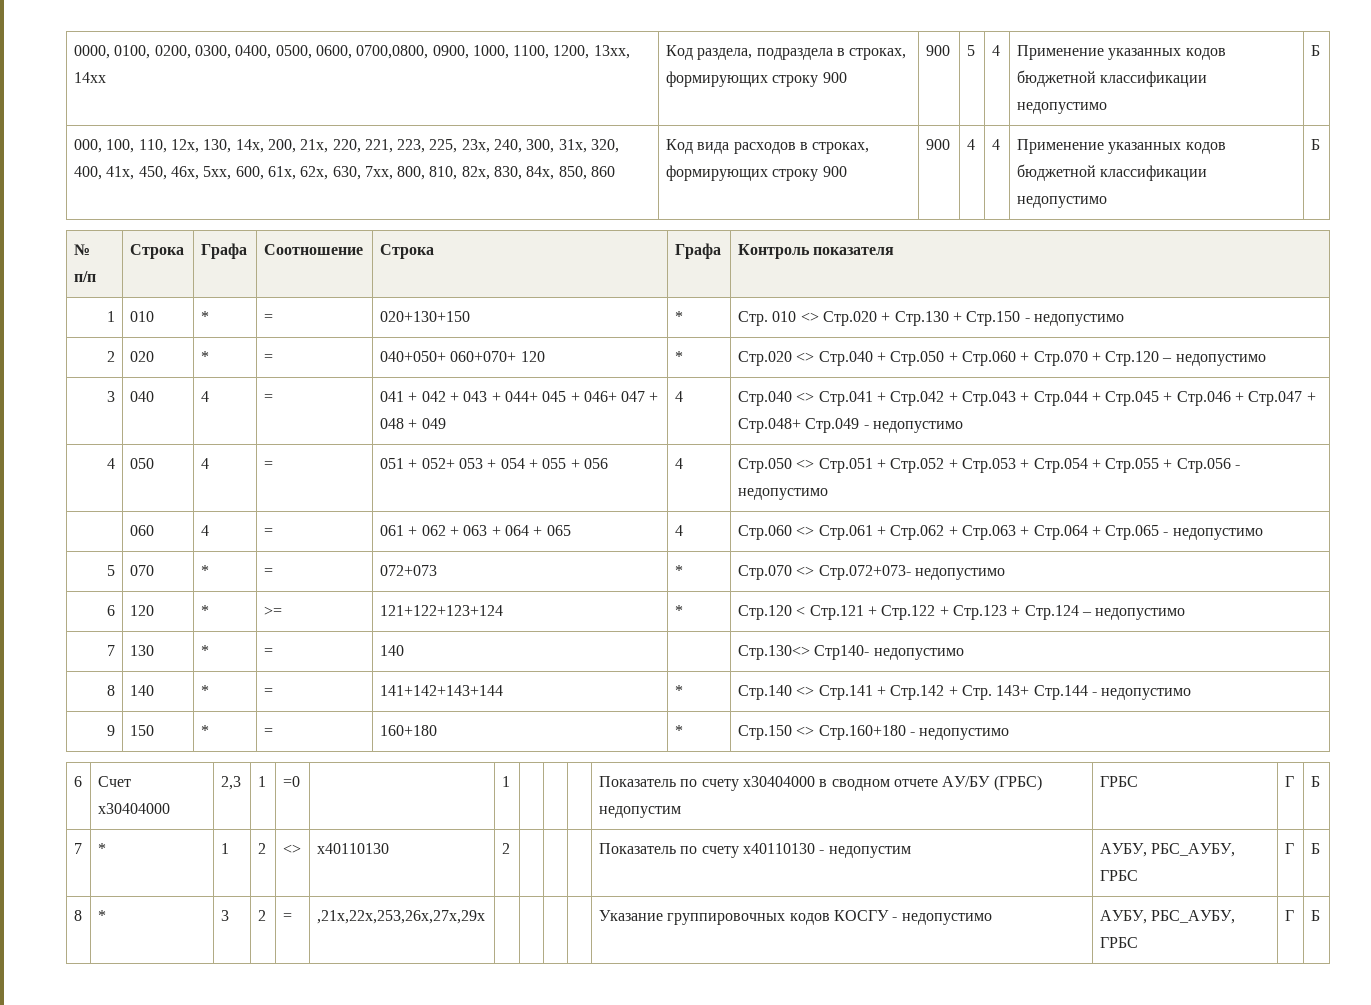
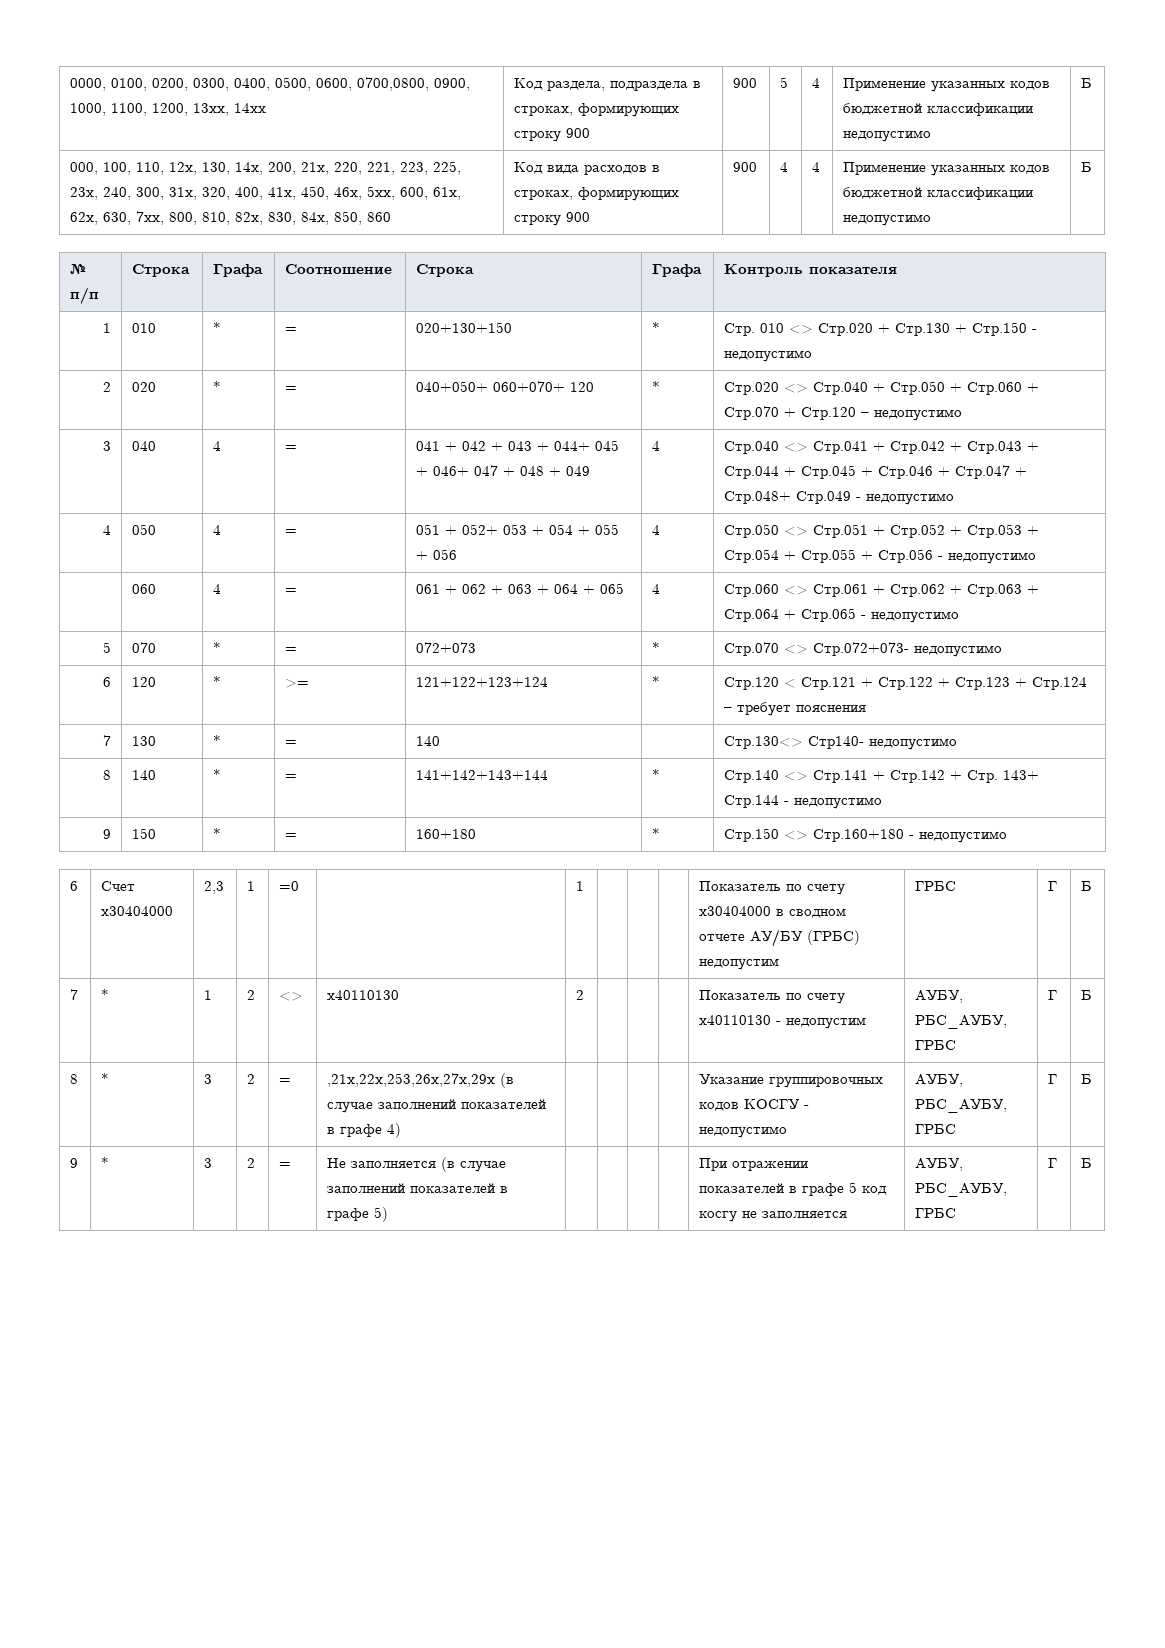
[1095,608,1186,620] недопустимо -> [737,702,867,716] требует пояснения
(485, 917) none -> [500,1073,515,1088] [327,1099,547,1113] [327,1123,402,1138] (в случае заполнений показателей в графе 4)
(1320, 915) none -> [70,1158,79,1168] [101,1157,110,1168] [204,1158,213,1168] [247,1158,256,1168] [279,1162,292,1168] [327,1157,507,1172] [327,1183,509,1193] [327,1207,389,1222] [699,1158,809,1171] [699,1182,888,1196] [699,1211,848,1222] [915,1158,964,1171] [915,1183,1008,1197] [915,1208,957,1218] [1048,1158,1058,1168] [1081,1158,1093,1168] // 9 | * | 3 | 2 | = | Не заполняется (в случае заполнений показателей в графе 5) | | | | | При отражении показателей в графе 5 код косгу не заполняется | АУБУ, РБС_АУБУ, ГРБС | Г | Б

